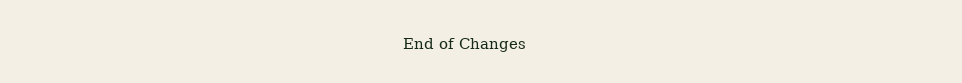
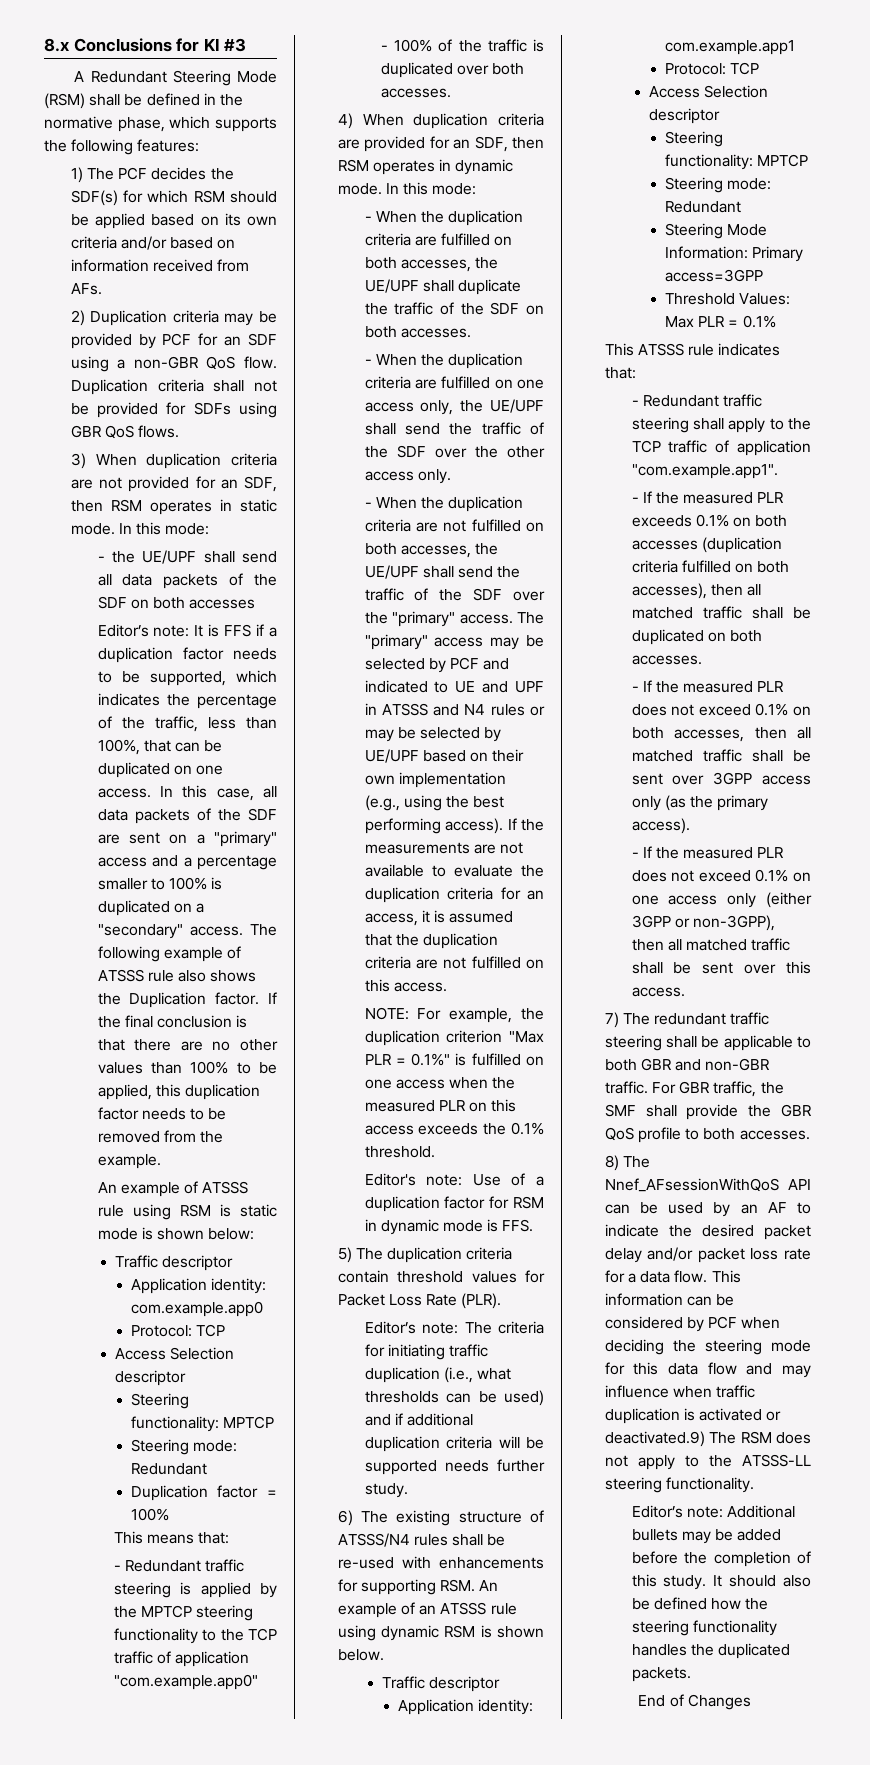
(403, 43) none -> [44,38,247,52] [74,70,277,86] [44,93,243,109] [44,116,277,132] [44,139,200,155] [70,167,234,183] [70,190,277,206] [70,213,277,229] [70,236,236,250] [70,259,250,272] [70,283,102,295] [70,310,277,326] [70,333,277,349] [70,356,277,372] [70,379,277,395] [70,402,277,418] [70,425,180,439] [70,453,277,469] [70,476,277,492] [70,499,277,515] [70,522,210,535] [97,550,277,564] [97,573,277,589] [97,596,256,609] [97,624,278,637] [97,647,277,663] [97,670,277,686] [97,693,277,709] [97,716,277,732] [97,739,223,755] [97,762,223,778] [97,785,277,801] [97,808,277,824] [97,831,277,847] [97,855,277,870] [97,877,223,890] [97,900,204,916] [97,924,277,939] [97,946,241,962] [97,969,257,982] [97,992,277,1008] [97,1015,248,1028] [97,1039,278,1051] [97,1061,277,1074] [97,1084,260,1100] [97,1107,227,1120] [97,1130,223,1143] [97,1154,161,1169] [97,1181,249,1197] [97,1204,277,1220] [97,1227,255,1240] [114,1255,233,1271] [130,1278,267,1294] [130,1301,263,1317] [130,1324,226,1337] [114,1347,234,1360] [114,1370,186,1386] [130,1393,189,1409] [130,1416,275,1432] [130,1439,238,1455] [130,1463,207,1475] [130,1485,277,1501] [130,1508,169,1521] [113,1531,230,1544] [113,1559,245,1572] [113,1582,277,1598] [113,1605,254,1621] [113,1628,277,1644] [113,1651,250,1667] [113,1674,258,1690] [380,39,544,52] [380,62,525,78] [380,88,451,98] [337,113,544,129] [337,136,544,152] [337,159,514,175] [337,182,477,195] [364,210,524,226] [364,233,513,246] [364,257,498,272] [364,279,521,295] [364,302,544,315] [364,326,471,338] [364,353,524,369] [364,376,544,389] [364,399,544,415] [364,422,544,435] [364,445,545,458] [364,469,451,484] [364,496,524,512] [364,519,544,532] [364,543,498,558] [364,565,521,579] [364,588,545,601] [364,611,544,627] [364,634,544,650] [364,657,510,673] [364,680,544,693] [364,703,545,716] [364,727,502,742] [364,749,525,763] [364,772,506,788] [364,795,505,811] [364,818,544,834] [364,842,523,854] [364,864,544,877] [364,887,544,903] [364,910,514,926] [364,933,498,949] [364,956,544,969] [364,979,447,992] [364,1007,544,1023] [364,1030,544,1046] [364,1053,544,1066] [364,1077,516,1089] [364,1099,517,1112] [364,1122,544,1135] [364,1146,435,1158] [364,1173,544,1186] [364,1196,544,1212] [364,1219,534,1235] [337,1247,513,1263] [337,1270,545,1283] [337,1293,502,1309] [364,1321,544,1334] [364,1344,488,1360] [364,1367,511,1383] [364,1390,544,1406] [364,1413,473,1426] [364,1436,544,1452] [364,1459,545,1475] [364,1483,408,1498] [337,1510,544,1526] [337,1533,506,1547] [337,1556,544,1569] [337,1579,499,1595] [337,1602,517,1618] [337,1625,544,1641] [337,1649,384,1661] [381,1676,500,1692] [397,1699,534,1715] [664,40,795,55] [664,62,760,75] [648,85,768,98] [648,108,720,124] [664,131,723,147] [664,154,809,170] [664,177,772,193] [664,201,741,213] [664,223,768,239] [664,246,804,262] [664,269,763,282] [664,293,791,305] [664,315,776,328] [604,343,781,356] [604,367,636,379] [631,394,762,407] [631,417,811,433] [631,440,811,456] [631,464,778,479] [631,491,785,504] [631,514,788,527] [631,537,782,553] [631,560,790,573] [631,583,761,599] [631,606,811,619] [631,629,762,645] [631,655,702,665] [631,680,785,693] [631,703,811,716] [631,727,811,742] [631,749,811,762] [631,772,811,785] [631,795,769,811] [631,818,690,834] [631,846,785,859] [631,869,811,882] [631,892,812,908] [631,915,775,931] [631,938,791,951] [631,961,811,974] [631,987,685,997] [604,1012,770,1028] [604,1035,811,1051] [604,1058,771,1071] [604,1081,784,1097] [604,1104,812,1120] [604,1127,810,1143] [604,1155,650,1171] [604,1178,811,1192] [604,1202,811,1217] [604,1224,811,1240] [604,1247,811,1263] [604,1270,741,1283] [604,1293,735,1306] [604,1316,781,1332] [604,1339,811,1355] [604,1362,811,1378] [604,1385,756,1398] [604,1408,782,1424] [604,1431,811,1447] [604,1454,811,1470] [604,1477,754,1493] [631,1505,795,1518] [631,1529,782,1544] [631,1551,811,1567] [631,1574,811,1590] [631,1597,769,1610] [631,1620,777,1636] [631,1643,790,1659] [631,1667,691,1682] 8.x Conclusions for KI #3 // A Redundant Steering Mode (RSM) shall be defined in the normative phase, which supports the following features: // 1) The PCF decides the SDF(s) for which RSM should be applied based on its own criteria and/or based on information received from AFs. // 2) Duplication criteria may be provided by PCF for an SDF using a non-GBR QoS flow. Duplication criteria shall not be provided for SDFs using GBR QoS flows. // 3) When duplication criteria are not provided for an SDF, then RSM operates in static mode. In this mode: // - the UE/UPF shall send all data packets of the SDF on both accesses // Editor’s note: It is FFS if a duplication factor needs to be supported, which indicates the percentage of the traffic, less than 100%, that can be duplicated on one access. In this case, all data packets of the SDF are sent on a "primary" access and a percentage smaller to 100% is duplicated on a "secondary" access. The following example of ATSSS rule also shows the Duplication factor. If the final conclusion is that there are no other values than 100% to be applied, this duplication factor needs to be removed from the example. // An example of ATSSS rule using RSM is static mode is shown below: // Traffic descriptor // Application identity: com.example.app0 // Protocol: TCP // Access Selection descriptor // Steering functionality: MPTCP // Steering mode: Redundant // Duplication factor = 100% // This means that: // - Redundant traffic steering is applied by the MPTCP steering functionality to the TCP traffic of application "com.example.app0" // - 100% of the traffic is duplicated over both accesses. // 4) When duplication criteria are provided for an SDF, then RSM operates in dynamic mode. In this mode: // - When the duplication criteria are fulfilled on both accesses, the UE/UPF shall duplicate the traffic of the SDF on both accesses. // - When the duplication criteria are fulfilled on one access only, the UE/UPF shall send the traffic of the SDF over the other access only. // - When the duplication criteria are not fulfilled on both accesses, the UE/UPF shall send the traffic of the SDF over the "primary" access. The "primary" access may be selected by PCF and indicated to UE and UPF in ATSSS and N4 rules or may be selected by UE/UPF based on their own implementation (e.g., using the best performing access). If the measurements are not available to evaluate the duplication criteria for an access, it is assumed that the duplication criteria are not fulfilled on this access. // NOTE: For example, the duplication criterion "Max PLR = 0.1%" is fulfilled on one access when the measured PLR on this access exceeds the 0.1% threshold. // Editor's note: Use of a duplication factor for RSM in dynamic mode is FFS. // 5) The duplication criteria contain threshold values for Packet Loss Rate (PLR). // Editor’s note: The criteria for initiating traffic duplication (i.e., what thresholds can be used) and if additional duplication criteria will be supported needs further study. // 6) The existing structure of ATSSS/N4 rules shall be re-used with enhancements for supporting RSM. An example of an ATSSS rule using dynamic RSM is shown below. // Traffic descriptor // Application identity: com.example.app1 // Protocol: TCP // Access Selection descriptor // Steering functionality: MPTCP // Steering mode: Redundant // Steering Mode Information: Primary access=3GPP // Threshold Values: Max PLR = 0.1% // This ATSSS rule indicates that: // - Redundant traffic steering shall apply to the TCP traffic of application "com.example.app1". // - If the measured PLR exceeds 0.1% on both accesses (duplication criteria fulfilled on both accesses), then all matched traffic shall be duplicated on both accesses. // - If the measured PLR does not exceed 0.1% on both accesses, then all matched traffic shall be sent over 3GPP access only (as the primary access). // - If the measured PLR does not exceed 0.1% on one access only (either 3GPP or non-3GPP), then all matched traffic shall be sent over this access. // 7) The redundant traffic steering shall be applicable to both GBR and non-GBR traffic. For GBR traffic, the SMF shall provide the GBR QoS profile to both accesses. // 8) The Nnef_AFsessionWithQoS API can be used by an AF to indicate the desired packet delay and/or packet loss rate for a data flow. This information can be considered by PCF when deciding the steering mode for this data flow and may influence when traffic duplication is activated or deactivated.9) The RSM does not apply to the ATSSS-LL steering functionality. // Editor’s note: Additional bullets may be added before the completion of this study. It should also be defined how the steering functionality handles the duplicated packets. //

